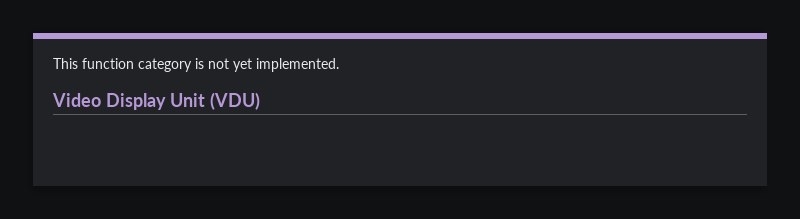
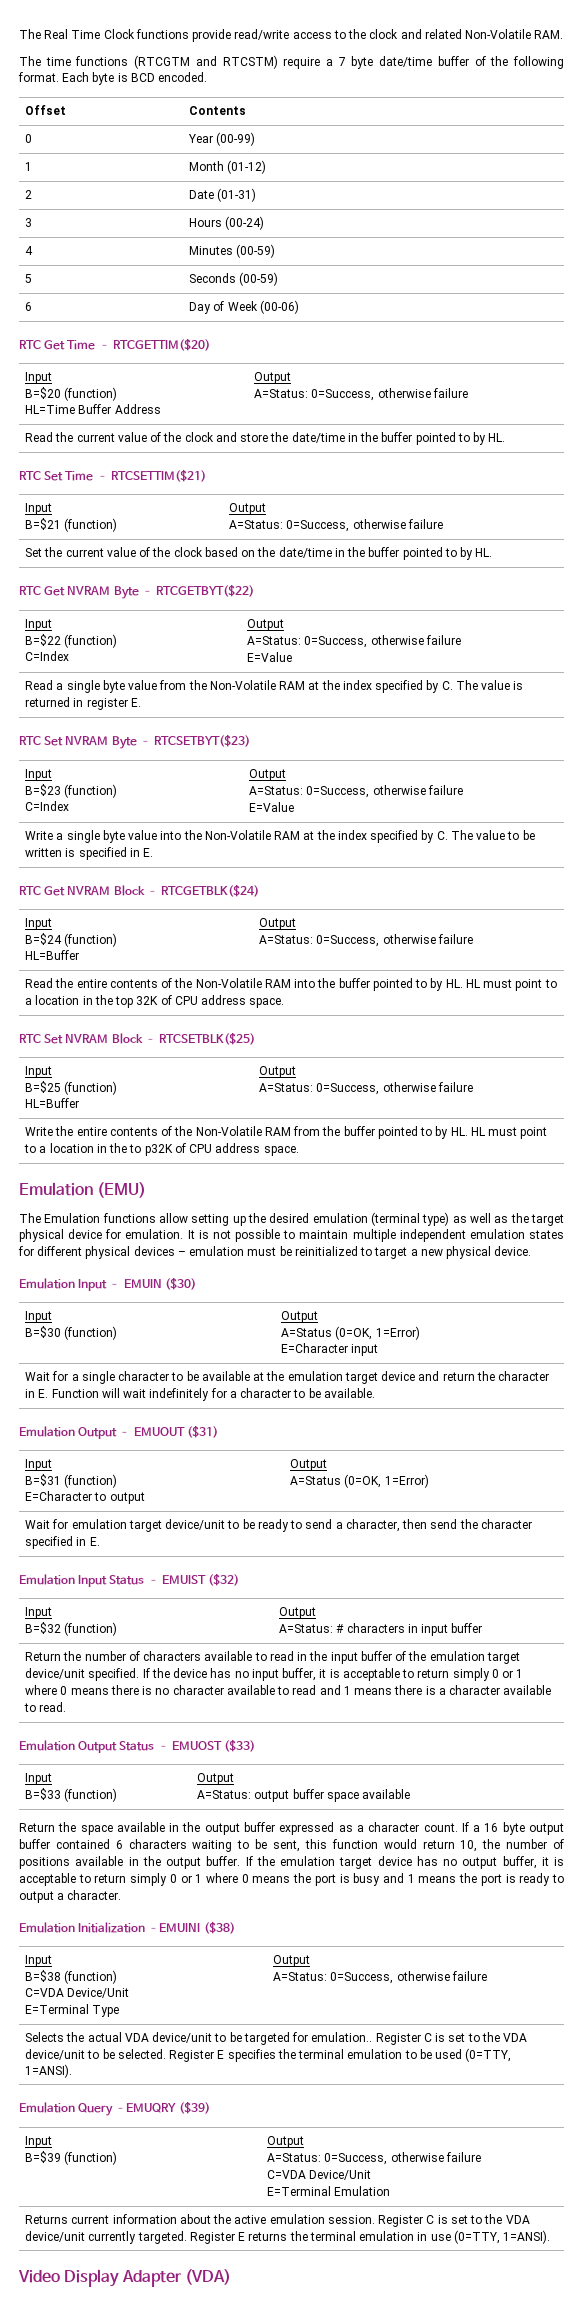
[53,58,339,72] This function category is not yet implemented. -> [19,29,564,42] [19,55,564,69] [18,72,208,85] [25,105,67,115] [189,106,247,115] [25,134,33,143] [188,132,256,146] [25,162,33,171] [189,160,267,174] [25,190,33,199] [189,188,257,202] [25,218,33,227] [189,216,265,230] [25,246,34,255] [189,244,276,258] [25,274,33,283] [189,272,279,286] [25,302,33,311] [189,300,299,314] [19,339,210,351] [25,372,53,384] [25,387,118,401] [25,404,161,414] [254,372,292,384] [254,388,468,401] [25,432,506,445] [19,470,206,482] [25,503,53,515] [25,518,118,532] [229,503,267,515] [229,519,443,532] [25,547,493,560] [19,585,255,599] [25,619,53,631] [25,634,118,648] [25,651,70,661] [247,619,285,631] [247,635,461,648] [247,652,293,662] [25,680,524,693] [25,697,141,710] [19,735,251,749] [25,769,53,781] [25,784,118,798] [25,801,70,811] [249,769,287,781] [249,785,463,798] [249,802,295,812] [25,830,535,843] [25,847,154,860] [19,885,260,897] [25,918,53,930] [25,933,118,947] [25,950,80,960] [259,918,297,930] [259,934,473,947] [25,978,557,991] [25,995,285,1008] [19,1033,256,1045] [25,1066,53,1078] [25,1081,118,1095] [25,1098,80,1108] [259,1066,297,1078] [259,1082,473,1095] [25,1126,548,1139] [24,1143,299,1156] [19,1182,147,1198] [19,1212,564,1226] [19,1229,564,1242] [18,1246,532,1259] [19,1278,196,1291] [25,1311,53,1323] [25,1326,118,1340] [281,1311,319,1323] [281,1326,420,1340] [281,1343,379,1356] [25,1371,550,1384] [25,1388,375,1401] [19,1426,218,1439] [25,1459,53,1471] [25,1474,118,1488] [25,1491,145,1504] [290,1459,328,1471] [290,1474,429,1488] [25,1519,532,1532] [25,1536,100,1549] [19,1574,240,1587] [25,1607,53,1619] [25,1622,118,1636] [279,1607,317,1619] [279,1623,483,1636] [25,1651,520,1664] [25,1668,524,1681] [25,1685,552,1695] [24,1702,67,1712] [19,1740,256,1753] [25,1773,53,1785] [25,1788,118,1802] [197,1773,235,1785] [197,1789,411,1802] [19,1822,565,1835] [19,1839,565,1852] [19,1856,564,1869] [19,1873,565,1886] [19,1890,122,1903] [19,1922,235,1934] [25,1955,53,1967] [25,1970,118,1984] [25,1988,130,1998] [25,2004,120,2017] [273,1955,311,1967] [273,1971,487,1984] [25,2032,528,2045] [25,2048,512,2062] [25,2064,73,2078] [19,2102,210,2116] [25,2136,53,2148] [25,2151,118,2165] [267,2136,305,2148] [267,2152,481,2165] [267,2170,372,2180] [267,2186,391,2196] [25,2214,530,2227] [25,2230,551,2244] The Real Time Clock functions provide read/write access to the clock and related Non-Volatile RAM. // The time functions (RTCGTM and RTCSTM) require a 7 byte date/time buffer of the following format. Each byte is BCD encoded. // Offset | Contents // 0 | Year (00-99) // 1 | Month (01-12) // 2 | Date (01-31) // 3 | Hours (00-24) // 4 | Minutes (00-59) // 5 | Seconds (00-59) // 6 | Day of Week (00-06) // RTC Get Time – RTCGETTIM($20) // Input // B=$20 (function) // HL=Time Buffer Address | Output // A=Status: 0=Success, otherwise failure // Read the current value of the clock and store the date/time in the buffer pointed to by HL. // RTC Set Time – RTCSETTIM($21) // Input // B=$21 (function) | Output // A=Status: 0=Success, otherwise failure // Set the current value of the clock based on the date/time in the buffer pointed to by HL. // RTC Get NVRAM Byte – RTCGETBYT($22) // Input // B=$22 (function) // C=Index | Output // A=Status: 0=Success, otherwise failure // E=Value // Read a single byte value from the Non-Volatile RAM at the index specified by C. The value is returned in register E. // RTC Set NVRAM Byte – RTCSETBYT($23) // Input // B=$23 (function) // C=Index | Output // A=Status: 0=Success, otherwise failure // E=Value // Write a single byte value into the Non-Volatile RAM at the index specified by C. The value to be written is specified in E. // RTC Get NVRAM Block – RTCGETBLK($24) // Input // B=$24 (function) // HL=Buffer | Output // A=Status: 0=Success, otherwise failure // Read the entire contents of the Non-Volatile RAM into the buffer pointed to by HL. HL must point to a location in the top 32K of CPU address space. // RTC Set NVRAM Block – RTCSETBLK($25) // Input // B=$25 (function) // HL=Buffer | Output // A=Status: 0=Success, otherwise failure // Write the entire contents of the Non-Volatile RAM from the buffer pointed to by HL. HL must point to a location in the to p32K of CPU address space. // Emulation (EMU) // The Emulation functions allow setting up the desired emulation (terminal type) as well as the target physical device for emulation. It is not possible to maintain multiple independent emulation states for different physical devices – emulation must be reinitialized to target a new physical device. // Emulation Input – EMUIN ($30) // Input // B=$30 (function) | Output // A=Status (0=OK, 1=Error) // E=Character input // Wait for a single character to be available at the emulation target device and return the character in E. Function will wait indefinitely for a character to be available. // Emulation Output – EMUOUT ($31) // Input // B=$31 (function) // E=Character to output | Output // A=Status (0=OK, 1=Error) // Wait for emulation target device/unit to be ready to send a character, then send the character specified in E. // Emulation Input Status – EMUIST ($32) // Input // B=$32 (function) | Output // A=Status: # characters in input buffer // Return the number of characters available to read in the input buffer of the emulation target device/unit specified. If the device has no input buffer, it is acceptable to return simply 0 or 1 where 0 means there is no character available to read and 1 means there is a character available to read. // Emulation Output Status – EMUOST ($33) // Input // B=$33 (function) | Output // A=Status: output buffer space available // Return the space available in the output buffer expressed as a character count. If a 16 byte output buffer contained 6 characters waiting to be sent, this function would return 10, the number of positions available in the output buffer. If the emulation target device has no output buffer, it is acceptable to return simply 0 or 1 where 0 means the port is busy and 1 means the port is ready to output a character. // Emulation Initialization –EMUINI ($38) // Input // B=$38 (function) // C=VDA Device/Unit // E=Terminal Type | Output // A=Status: 0=Success, otherwise failure // Selects the actual VDA device/unit to be targeted for emulation.. Register C is set to the VDA device/unit to be selected. Register E specifies the terminal emulation to be used (0=TTY, 1=ANSI). // Emulation Query –EMUQRY ($39) // Input // B=$39 (function) | Output // A=Status: 0=Success, otherwise failure // C=VDA Device/Unit // E=Terminal Emulation // Returns current information about the active emulation session. Register C is set to the VDA device/unit currently targeted. Register E returns the terminal emulation in use (0=TTY, 1=ANSI).
[170,92,261,110] Unit (VDU) -> [121,2269,231,2287] Adapter (VDA)

